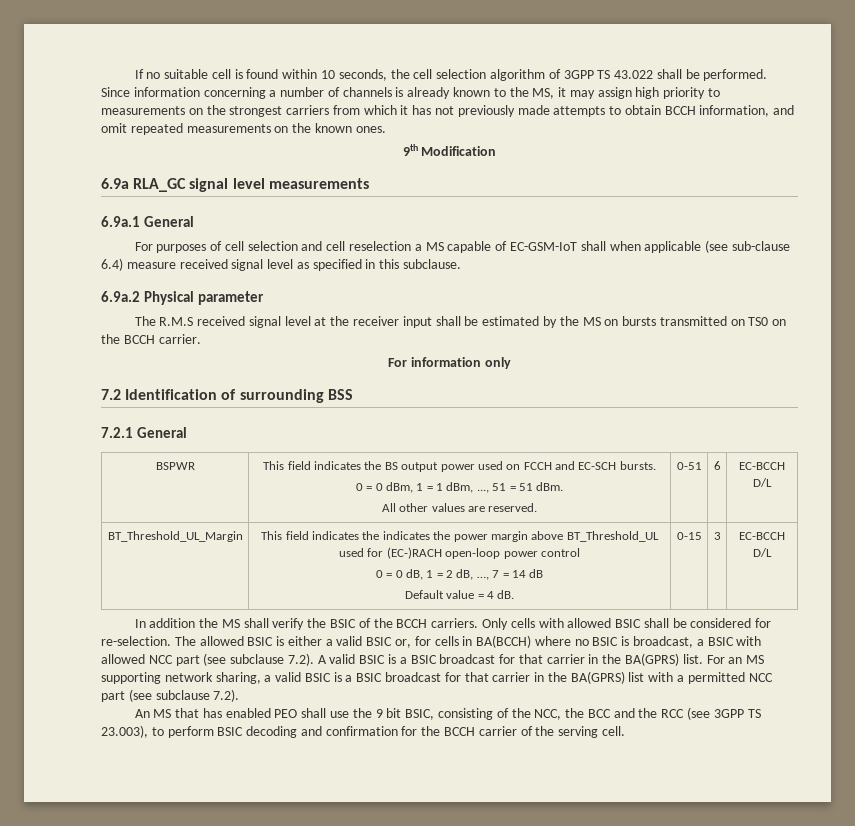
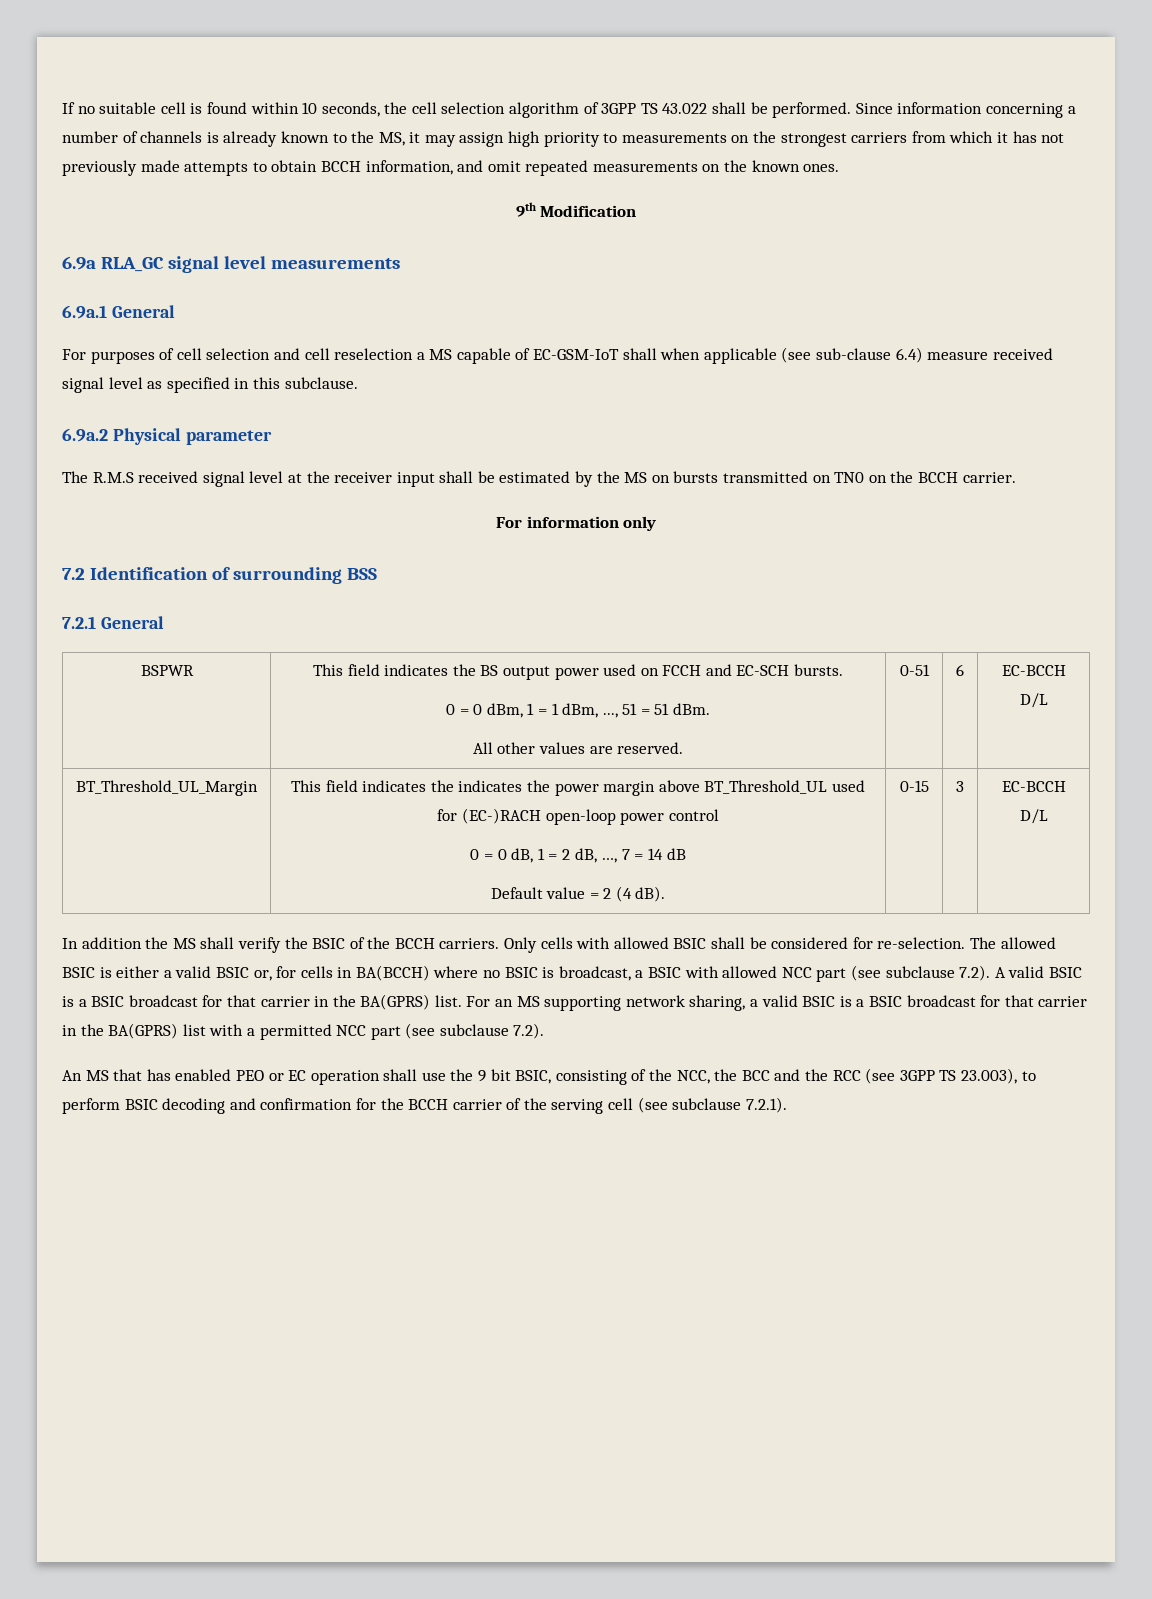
[748,317,769,326] TS0 -> [834,472,865,483] TN0
[486,590,515,599] 4 dB. -> [603,886,666,902] 2 (4 dB).
(298, 713) none -> [268,1070,380,1085] or EC operation
[601,726,625,736] cell. -> [608,1097,787,1113] cell (see subclause 7.2.1).

